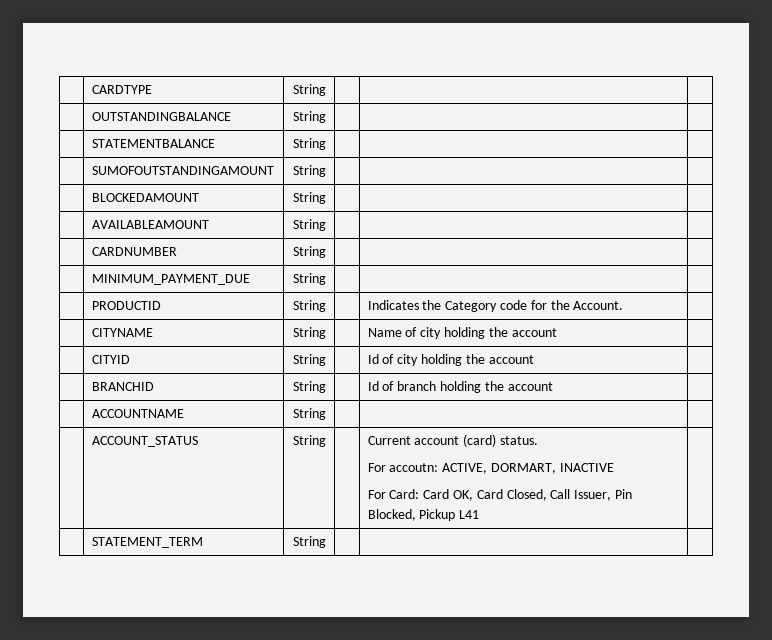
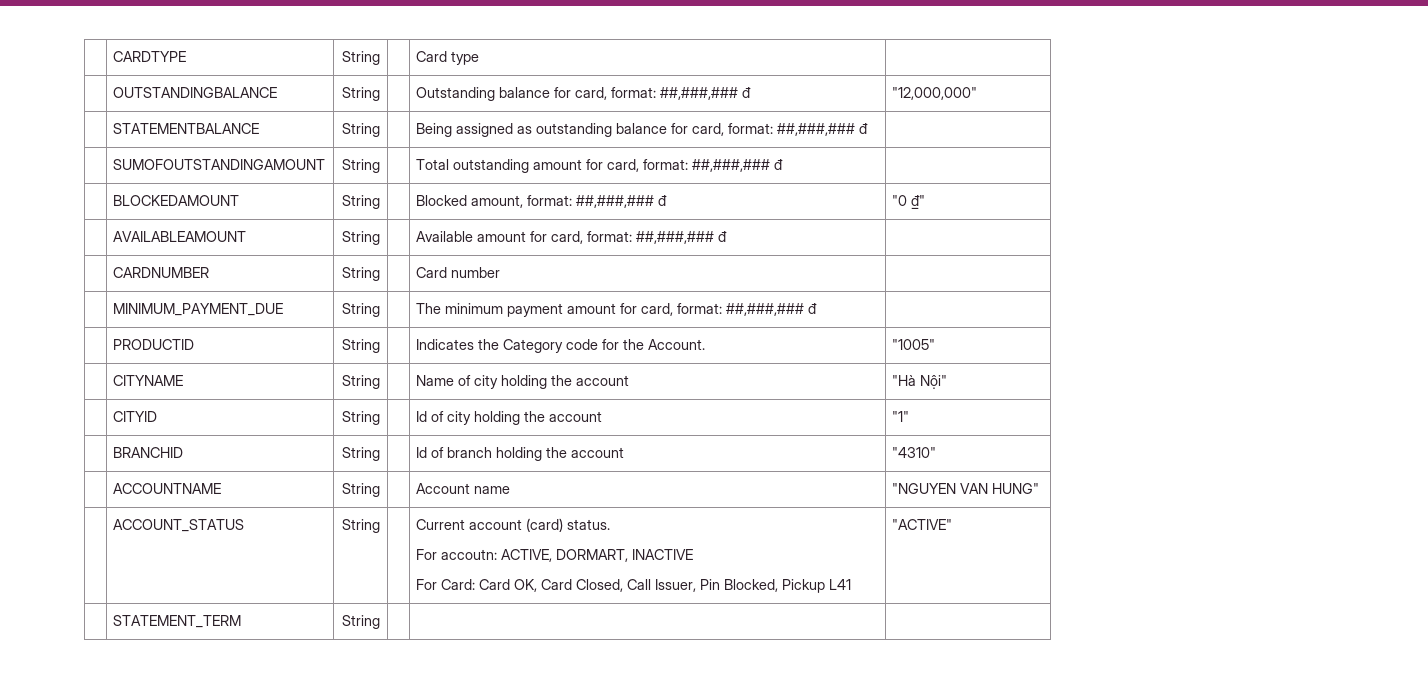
(326, 90) none -> [416,51,480,65] Card type
[91,139,215,148] [292,138,326,150] [91,166,274,175] [292,165,326,177] [91,193,199,202] [292,192,326,204] [91,220,209,229] [292,219,326,231] | // | STATEMENTBALANCE | String | | | // | SUMOFOUTSTANDINGAMOUNT | String | | | // | BLOCKEDAMOUNT | String | | | // | AVAILABLEAMOUNT | String | | -> [416,87,752,101] [892,87,978,100] [113,123,260,134] [341,123,380,137] [416,123,869,137] [113,159,326,170] [341,159,380,173] [416,159,784,173] [113,195,240,206] [341,195,380,209] [416,195,668,208] [892,195,926,209] [113,231,247,242] [341,231,380,245] [416,231,728,244] Outstanding balance for card, format: ##,###,### đ | "12,000,000" // | STATEMENTBALANCE | String | | Being assigned as outstanding balance for card, format: ##,###,### đ | // | SUMOFOUTSTANDINGAMOUNT | String | | Total outstanding amount for card, format: ##,###,### đ | // | BLOCKEDAMOUNT | String | | Blocked amount, format: ##,###,### đ | "0 ₫" // | AVAILABLEAMOUNT | String | | Available amount for card, format: ##,###,### đ
(326, 252) none -> [416,267,501,278] Card number
(326, 279) none -> [416,303,818,317] The minimum payment amount for card, format: ##,###,### đ
(624, 305) none -> [892,339,936,350] "1005"
(557, 332) none -> [892,375,948,389] "Hà Nội"
(534, 359) none -> [892,411,910,422] "1"
(553, 386) none -> [892,447,937,458] "4310"
(326, 414) | -> [416,483,511,494] [892,483,1040,494] Account name | "NGUYEN VAN HUNG"
(480, 514) none -> [892,519,953,530] "ACTIVE"

